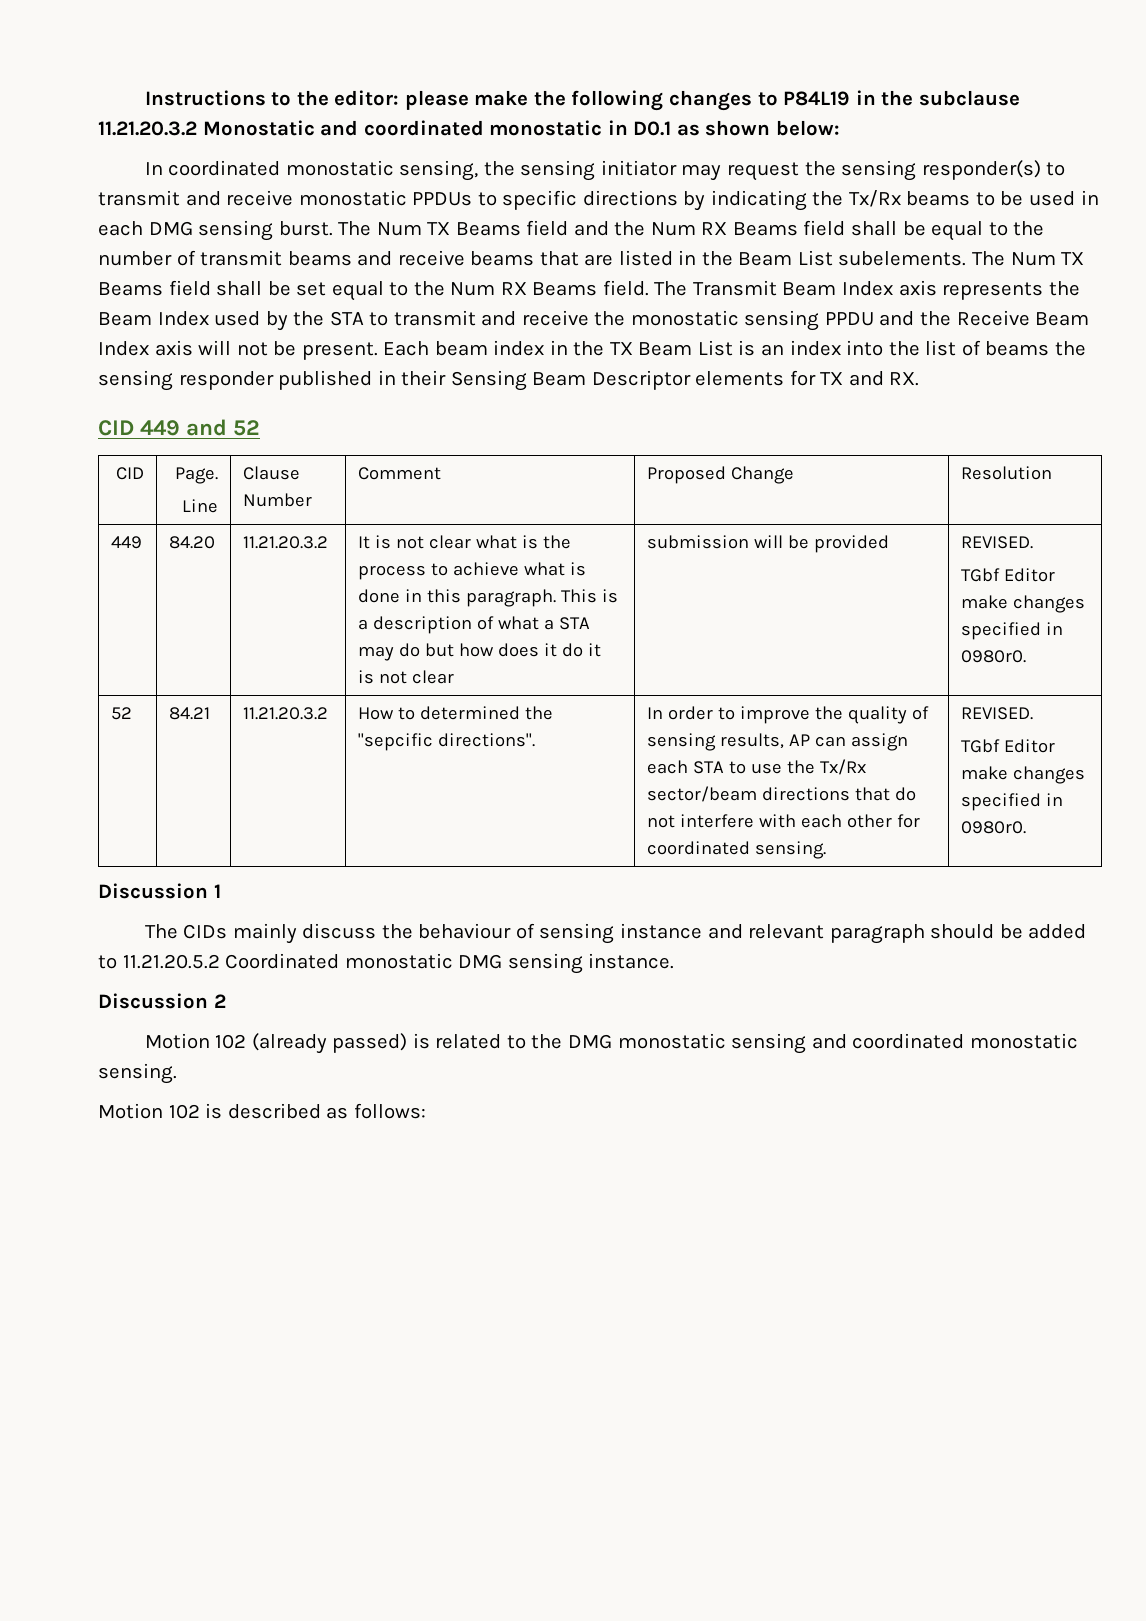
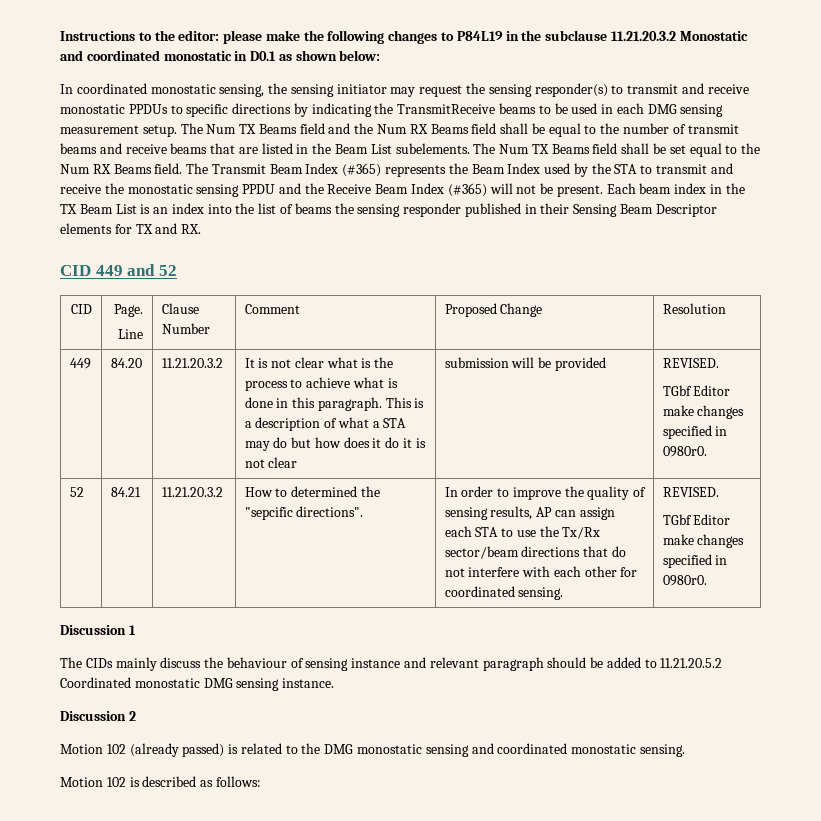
[848,190,901,207] Tx/Rx -> [397,104,496,114] TransmitReceive
[278,221,333,236] burst. -> [60,125,177,137] measurement setup.
[898,280,937,296] axis -> [342,163,382,177] (#365)
[154,340,193,356] axis -> [447,183,487,197] (#365)

